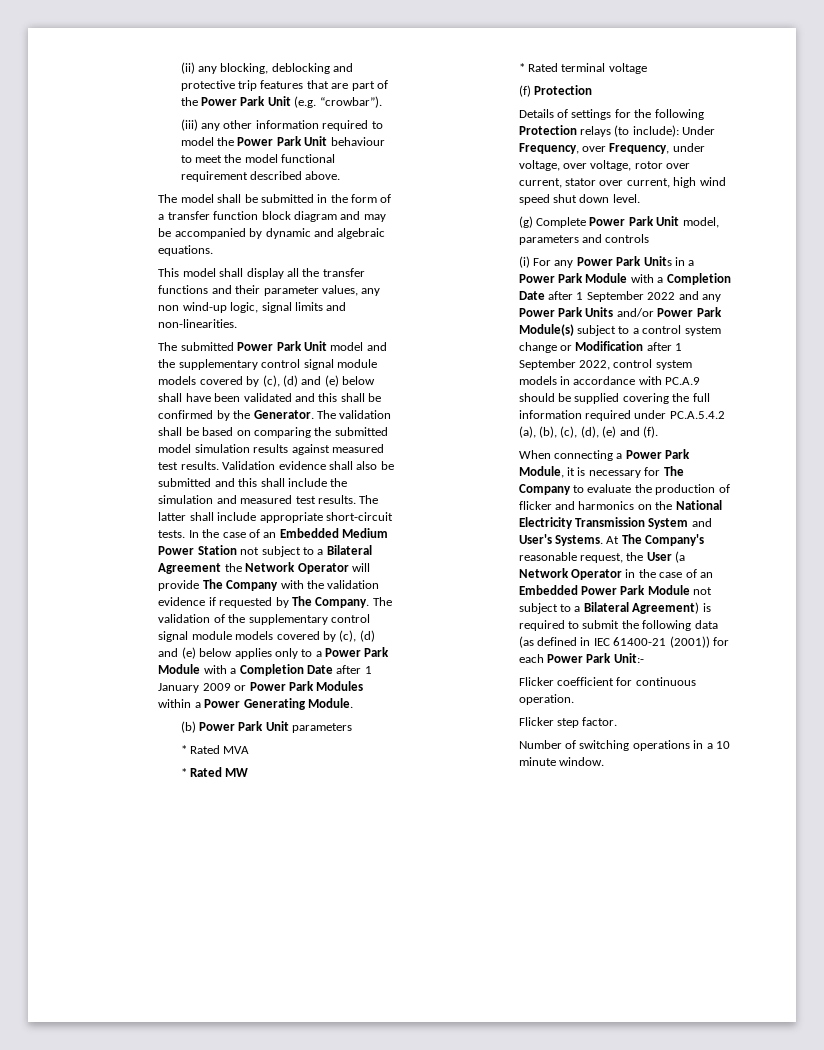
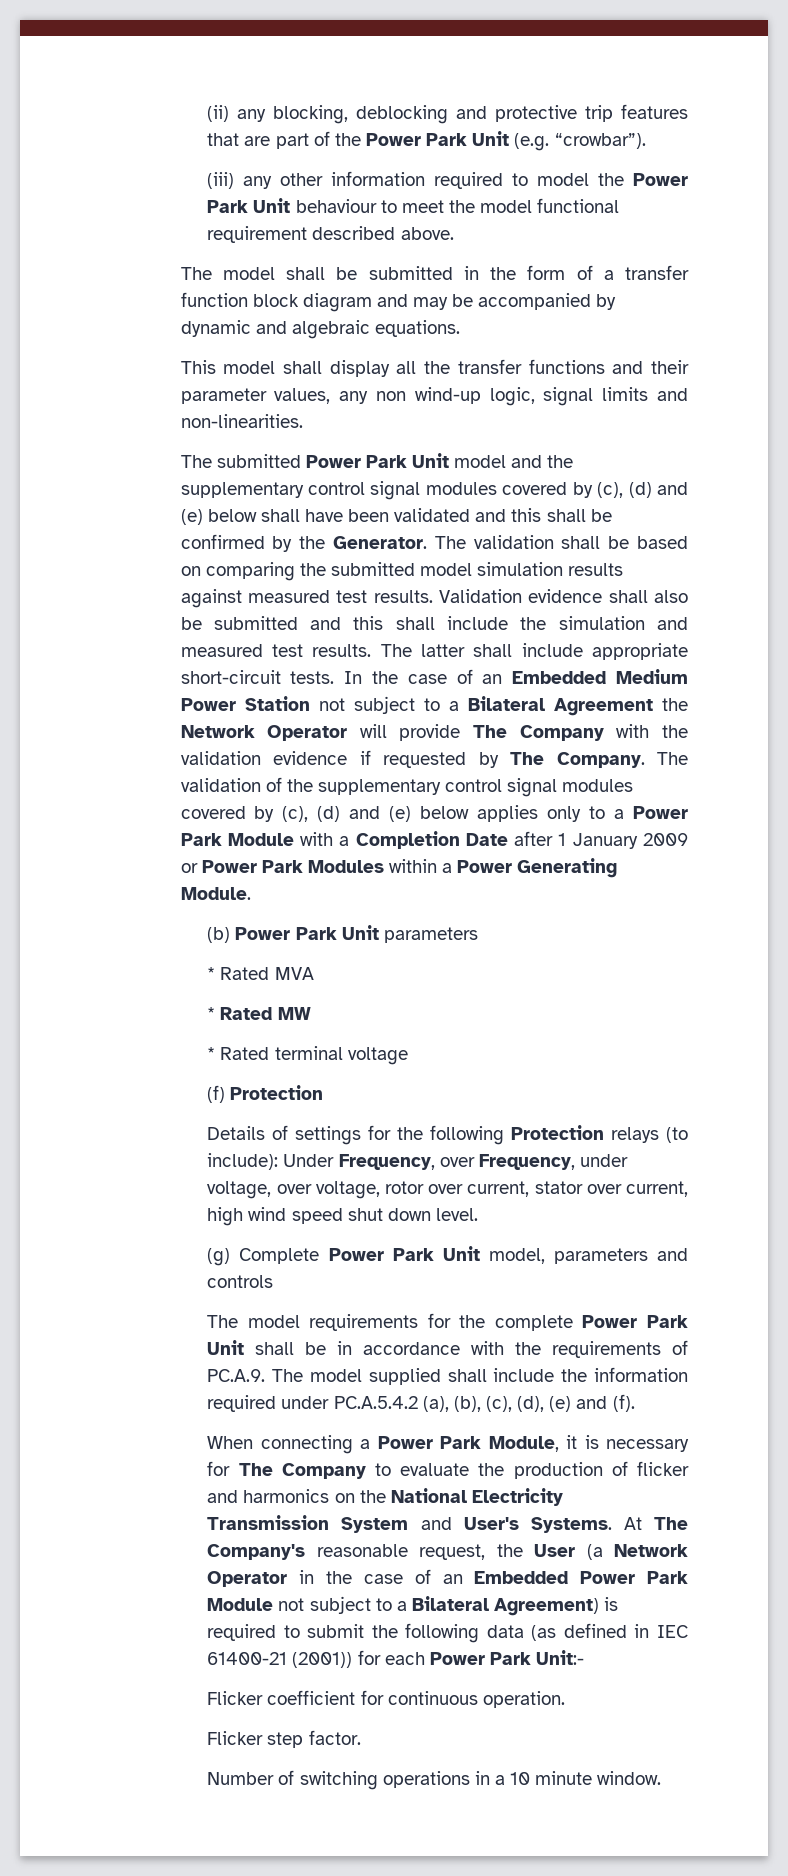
[336,359,377,368] [158,376,197,385] module models -> [425,482,497,495] modules
[191,631,274,640] module models -> [562,779,634,792] modules
[518,256,695,268] [518,273,731,285] [518,291,721,302] [518,307,722,317] [518,324,721,336] [518,341,683,353] [518,359,692,370] [518,376,701,385] [518,393,710,404] (i) For any Power Park Units in a Power Park Module with a Completion Date after 1 September 2022 and any Power Park Units and/or Power Park Module(s) subject to a control system change or Modification after 1 September 2022, control system models in accordance with PC.A.9 should be supplied covering the full -> [207,1313,688,1331] [207,1340,688,1358] [207,1368,588,1385] The model requirements for the complete Power Park Unit shall be in accordance with the requirements of PC.A.9. The model supplied shall include the

